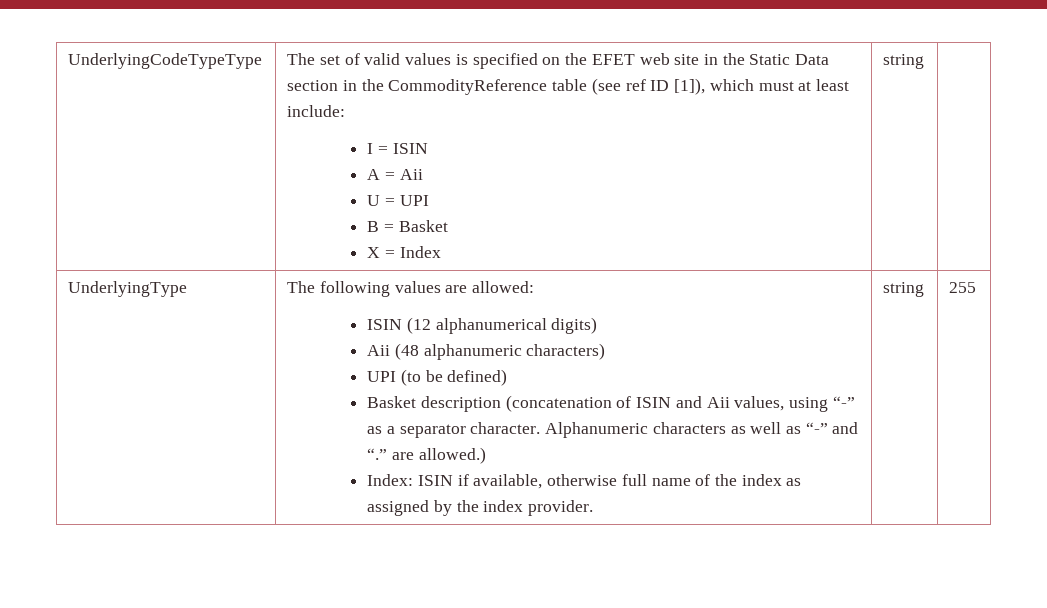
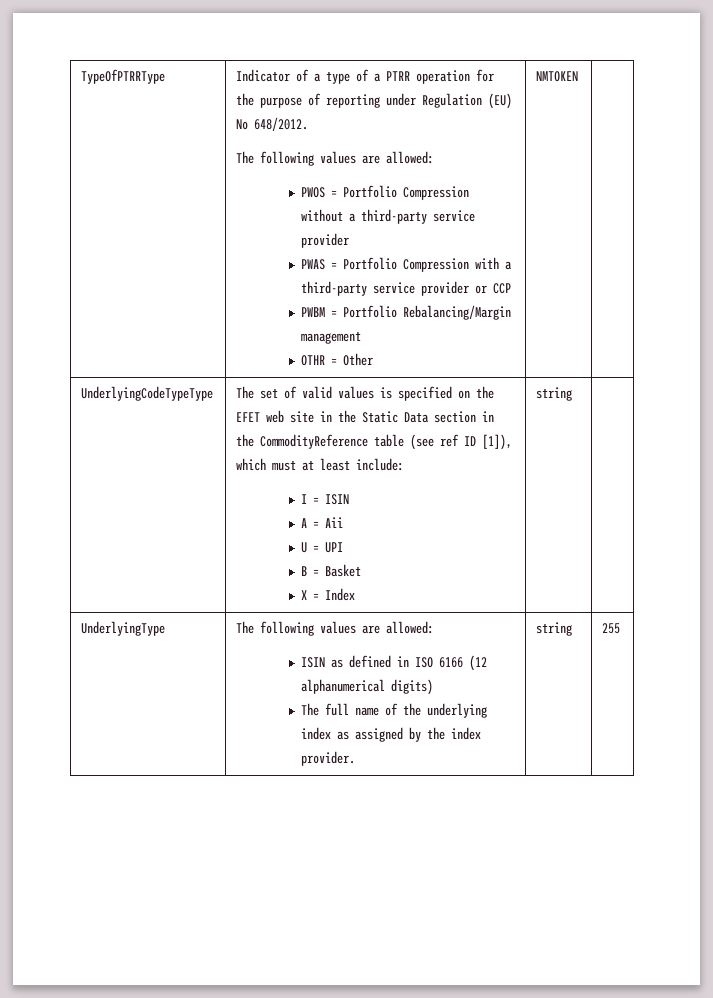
(68, 61) none -> [81,69,166,84] [236,69,495,84] [236,93,513,109] [236,117,309,131] [236,151,435,166] [301,185,470,200] [301,209,476,224] [301,233,350,248] [301,257,513,272] [301,281,512,296] [301,305,512,320] [301,331,362,344] [301,353,374,366] [536,71,579,82] TypeOfPTRRType | Indicator of a type of a PTRR operation for the purpose of reporting under Regulation (EU) No 648/2012. // The following values are allowed: // PWOS = Portfolio Compression without a third-party service provider // PWAS = Portfolio Compression with a third-party service provider or CCP // PWBM = Portfolio Rebalancing/Margin management // OTHR = Other | NMTOKEN | //
[406,317,598,334] [367,343,606,360] [367,369,508,386] [367,395,855,412] [367,422,859,438] [367,447,486,464] [367,474,618,489] (12 alphanumerical digits) // Aii (48 alphanumeric characters) // UPI (to be defined) // Basket description (concatenation of ISIN and Aii values, using “-” as a separator character. Alphanumeric characters as well as “-” and “.” are allowed.) // Index: ISIN if available, otherwise -> [331,655,488,671] [301,679,434,695] [301,703,320,716] as defined in ISO 6166 (12 alphanumerical digits) // The
(738, 480) none -> [427,703,488,718] underlying

